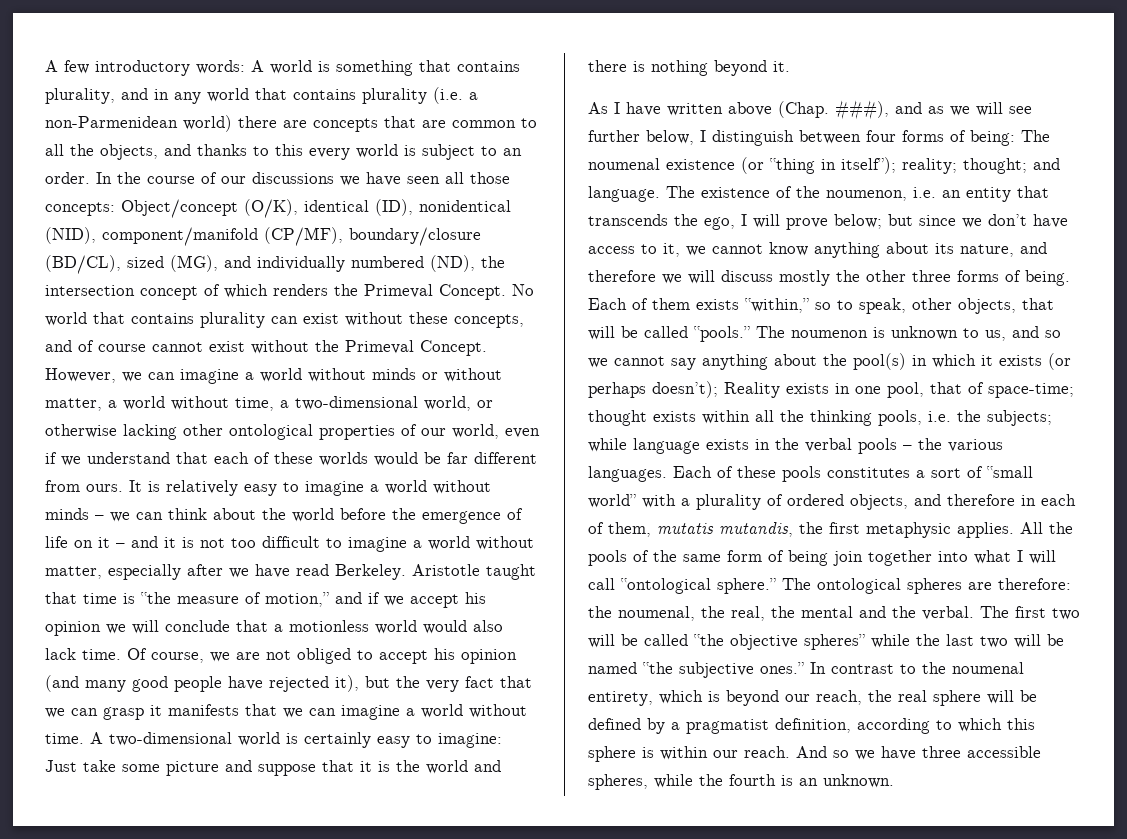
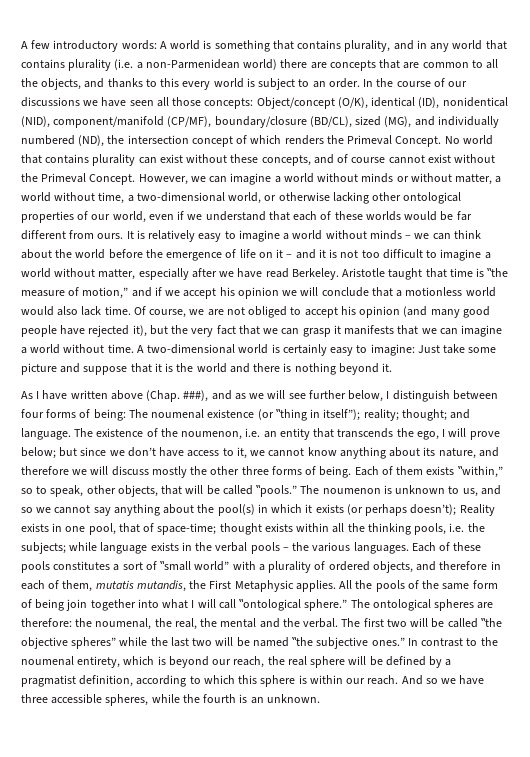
[829,522,951,538] first metaphysic -> [209,580,294,592] First Metaphysic

